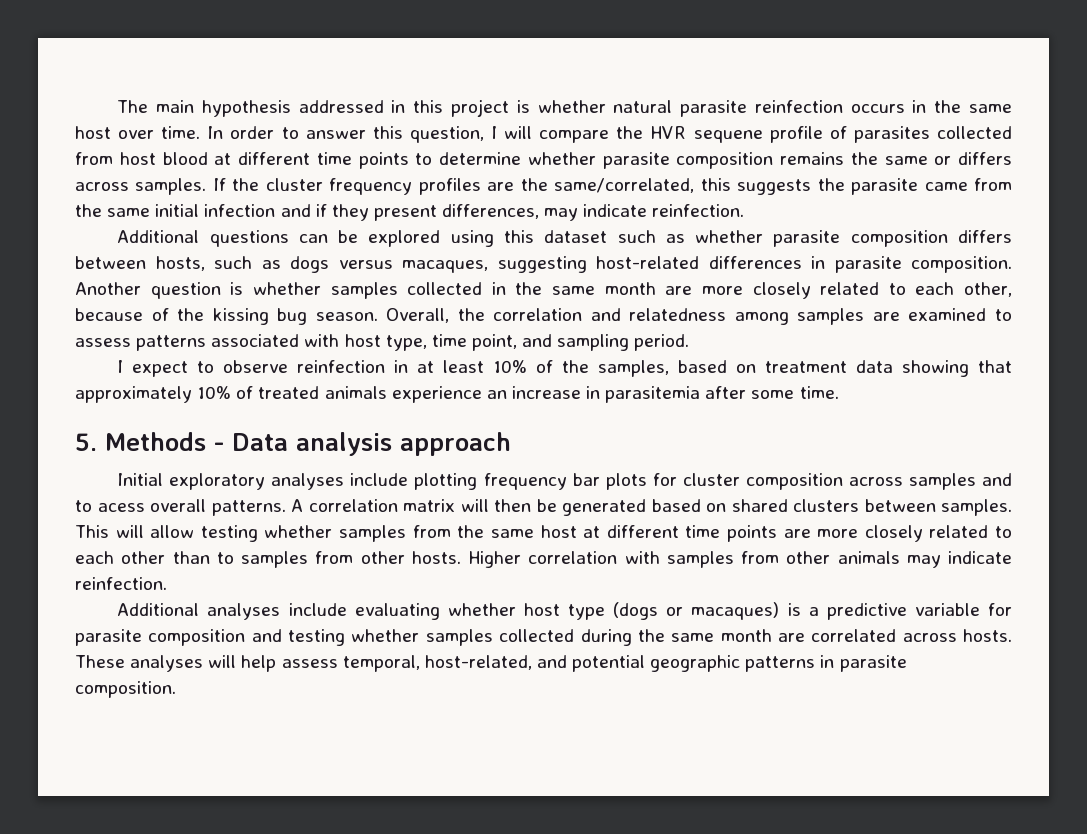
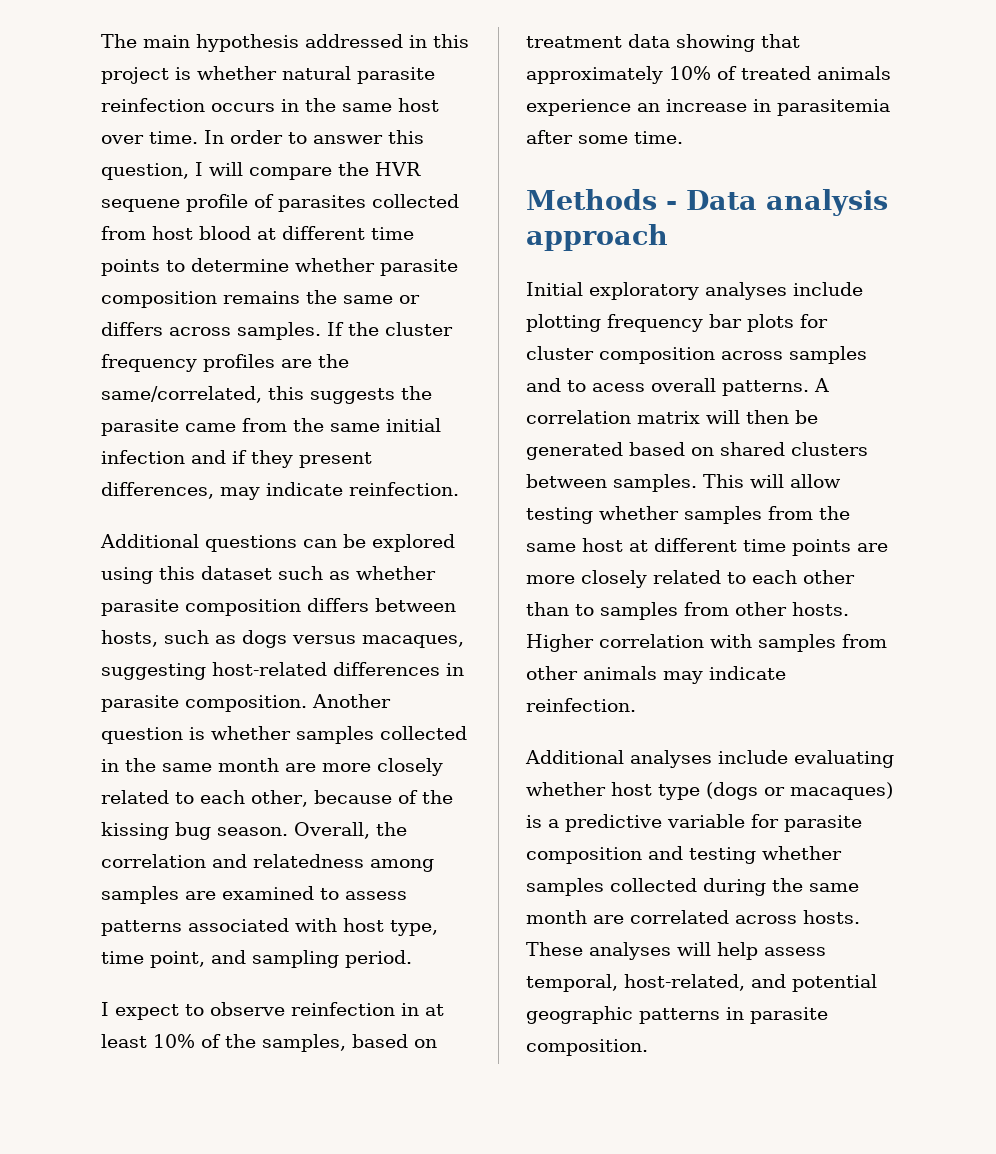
[75,433,97,451] 5. -> (683, 137) none

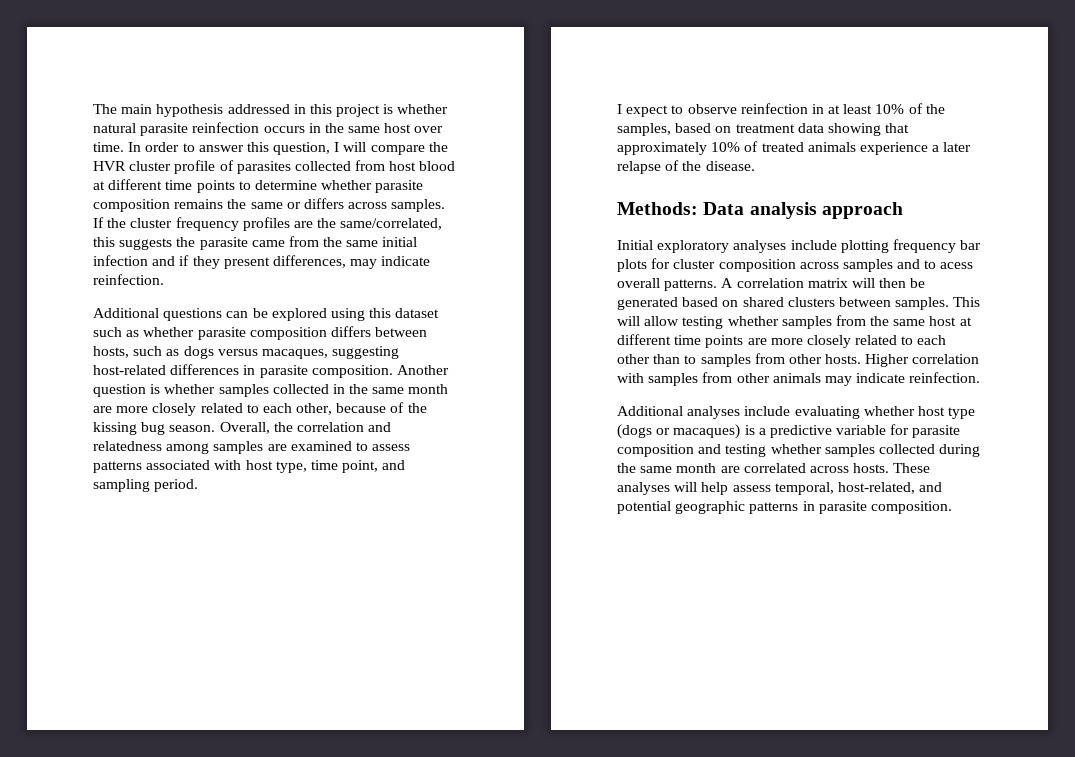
[101,199,180,212] sequene -> [129,161,172,171] cluster
[637,99,890,116] [526,130,683,144] [526,189,677,210] an increase in parasitemia after some time. // Methods - -> [932,142,972,152] [617,160,755,174] [617,202,698,215] a later relapse of the disease. // Methods:

